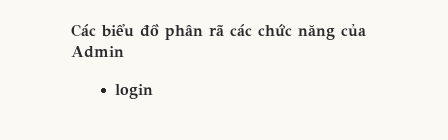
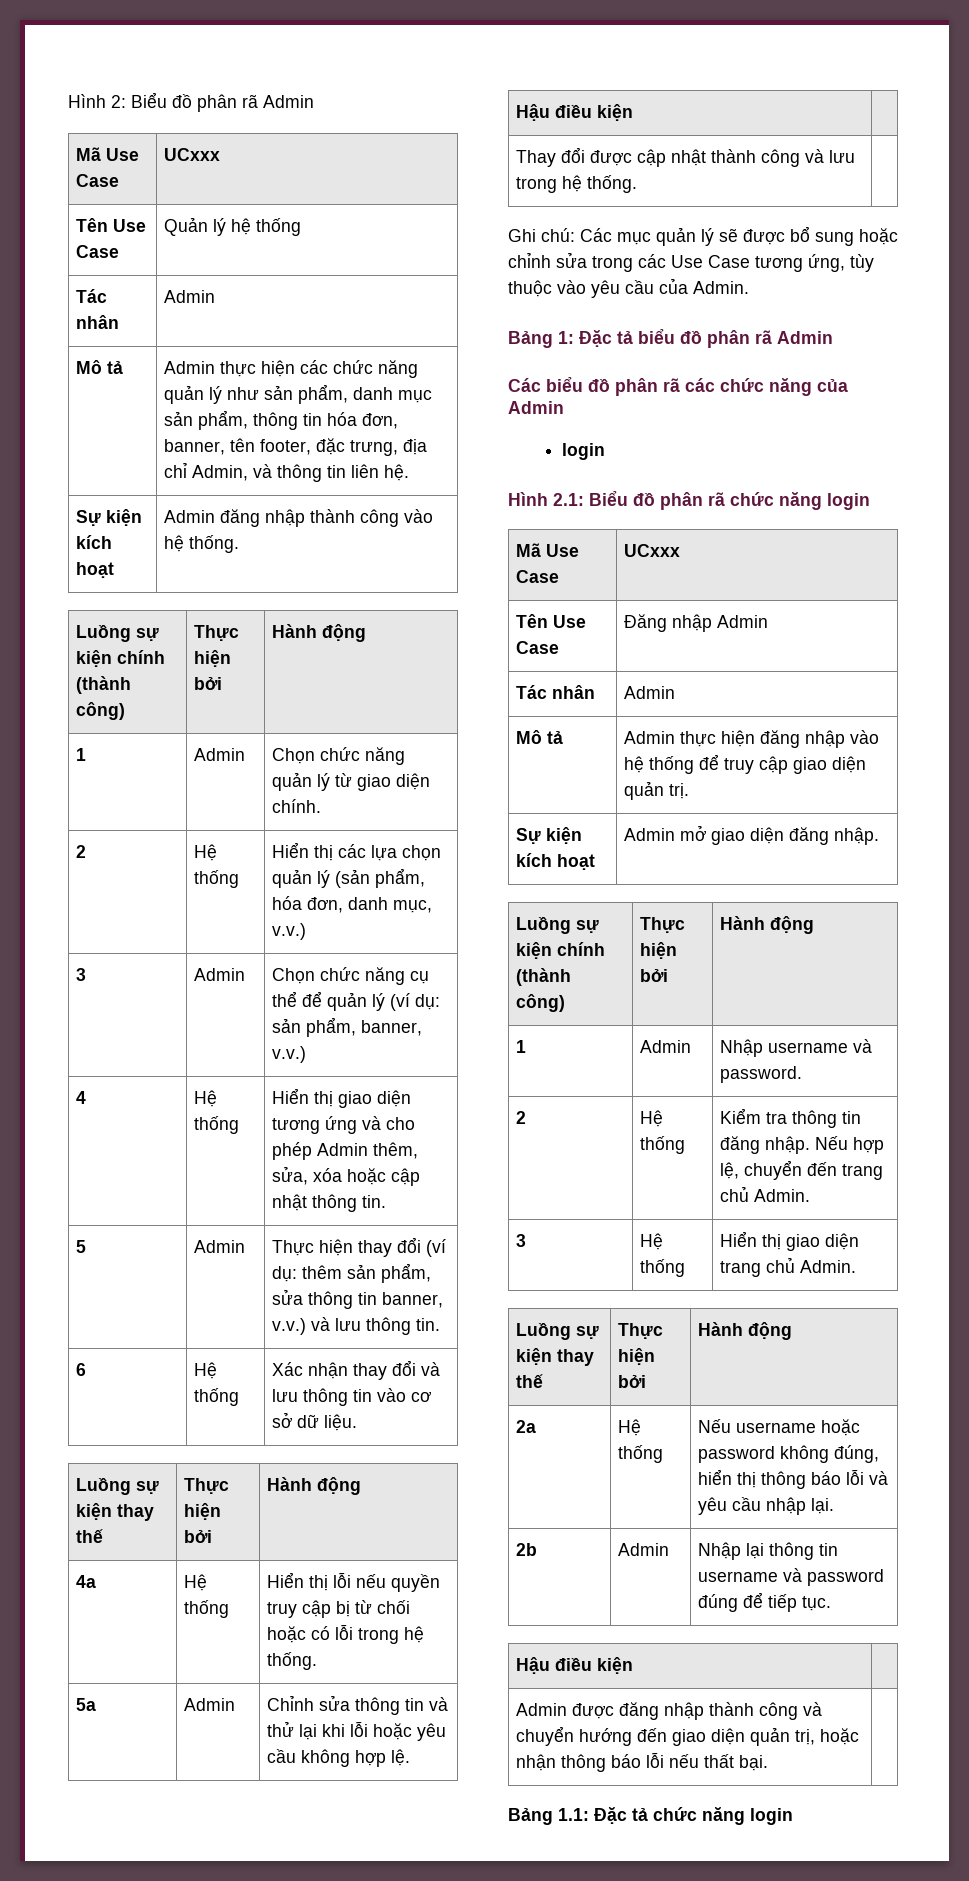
(71, 30) none -> [68,92,314,112] [76,147,140,161] [76,174,120,187] [164,148,221,161] [76,218,147,232] [76,245,120,258] [164,217,302,236] [76,289,108,303] [76,315,120,329] [164,290,216,303] [76,360,124,374] [164,360,419,378] [164,384,433,404] [164,410,399,430] [164,438,428,456] [164,462,410,482] [76,509,143,526] [76,535,113,549] [76,562,115,578] [164,509,434,527] [164,535,240,553] [76,625,160,642] [76,650,166,667] [76,676,132,694] [76,702,126,720] [194,625,240,641] [194,650,232,667] [194,677,223,690] [272,624,367,642] [76,748,87,761] [194,748,246,761] [272,747,406,765] [272,772,431,791] [272,799,322,813] [76,845,87,858] [194,844,218,861] [194,870,240,888] [272,842,442,861] [272,868,426,888] [272,896,433,913] [272,923,307,940] [76,968,87,981] [194,968,246,981] [272,967,430,985] [272,991,441,1011] [272,1017,423,1037] [272,1046,307,1063] [76,1091,87,1104] [194,1090,218,1107] [194,1116,240,1134] [272,1088,412,1108] [272,1116,416,1134] [272,1142,419,1160] [272,1166,421,1186] [272,1194,387,1212] [76,1240,87,1253] [194,1240,246,1253] [272,1237,447,1257] [272,1263,432,1283] [272,1289,444,1309] [272,1317,441,1335] [76,1363,87,1376] [194,1362,218,1379] [194,1388,240,1406] [272,1360,441,1380] [272,1388,432,1406] [272,1412,358,1431] [76,1478,160,1495] [76,1503,155,1521] [76,1529,104,1543] [184,1478,230,1494] [184,1503,222,1520] [184,1530,213,1543] [267,1477,362,1495] [76,1575,97,1588] [184,1574,208,1591] [184,1600,230,1618] [267,1572,441,1592] [267,1600,411,1618] [267,1624,425,1644] [267,1652,318,1670] [76,1698,97,1711] [184,1698,236,1711] [267,1695,449,1715] [267,1721,447,1741] [267,1749,411,1767] [516,104,634,121] [516,147,856,167] [516,175,638,193] [508,226,898,246] [508,252,874,272] [508,278,749,298] [508,329,833,348] Hình 2: Biểu đồ phân rã Admin // Mã Use Case | UCxxx // Tên Use Case | Quản lý hệ thống // Tác nhân | Admin // Mô tả | Admin thực hiện các chức năng quản lý như sản phẩm, danh mục sản phẩm, thông tin hóa đơn, banner, tên footer, đặc trưng, địa chỉ Admin, và thông tin liên hệ. // Sự kiện kích hoạt | Admin đăng nhập thành công vào hệ thống. // Luồng sự kiện chính (thành công) | Thực hiện bởi | Hành động // 1 | Admin | Chọn chức năng quản lý từ giao diện chính. // 2 | Hệ thống | Hiển thị các lựa chọn quản lý (sản phẩm, hóa đơn, danh mục, v.v.) // 3 | Admin | Chọn chức năng cụ thể để quản lý (ví dụ: sản phẩm, banner, v.v.) // 4 | Hệ thống | Hiển thị giao diện tương ứng và cho phép Admin thêm, sửa, xóa hoặc cập nhật thông tin. // 5 | Admin | Thực hiện thay đổi (ví dụ: thêm sản phẩm, sửa thông tin banner, v.v.) và lưu thông tin. // 6 | Hệ thống | Xác nhận thay đổi và lưu thông tin vào cơ sở dữ liệu. // Luồng sự kiện thay thế | Thực hiện bởi | Hành động // 4a | Hệ thống | Hiển thị lỗi nếu quyền truy cập bị từ chối hoặc có lỗi trong hệ thống. // 5a | Admin | Chỉnh sửa thông tin và thử lại khi lỗi hoặc yêu cầu không hợp lệ. // Hậu điều kiện | // Thay đổi được cập nhật thành công và lưu trong hệ thống. | // Ghi chú: Các mục quản lý sẽ được bổ sung hoặc chỉnh sửa trong các Use Case tương ứng, tùy thuộc vào yêu cầu của Admin. // Bảng 1: Đặc tả biểu đồ phân rã Admin //
(153, 91) none -> [508,491,870,510] [516,543,580,557] [516,570,560,583] [624,544,681,557] [516,614,587,628] [516,641,560,654] [624,614,769,632] [516,685,596,699] [624,686,676,699] [516,730,564,744] [624,730,880,748] [624,754,867,774] [624,781,690,800] [516,827,583,844] [516,853,596,870] [624,825,880,845] [516,917,600,934] [516,942,606,959] [516,968,572,986] [516,994,566,1012] [640,917,686,933] [640,942,678,959] [640,969,669,982] [720,916,815,934] [516,1040,527,1053] [640,1040,692,1053] [720,1039,873,1057] [720,1066,803,1083] [516,1111,527,1124] [640,1110,664,1127] [640,1136,686,1154] [720,1108,862,1128] [720,1136,885,1154] [720,1160,884,1180] [720,1186,811,1202] [516,1234,527,1247] [640,1233,664,1250] [640,1259,686,1277] [720,1231,860,1251] [720,1257,857,1277] [516,1323,600,1340] [516,1348,595,1366] [516,1374,544,1388] [618,1323,664,1339] [618,1348,656,1365] [618,1375,647,1388] [698,1322,793,1340] [516,1420,537,1433] [618,1419,642,1436] [618,1445,664,1463] [698,1419,861,1436] [698,1445,880,1463] [698,1469,889,1489] [698,1497,835,1515] [516,1543,538,1556] [618,1543,670,1556] [698,1542,839,1560] [698,1568,885,1586] [698,1592,832,1612] [516,1657,634,1674] [516,1702,823,1720] [516,1726,860,1746] [516,1752,769,1772] [508,1807,793,1825] // Hình 2.1: Biểu đồ phân rã chức năng login // Mã Use Case | UCxxx // Tên Use Case | Đăng nhập Admin // Tác nhân | Admin // Mô tả | Admin thực hiện đăng nhập vào hệ thống để truy cập giao diện quản trị. // Sự kiện kích hoạt | Admin mở giao diện đăng nhập. // Luồng sự kiện chính (thành công) | Thực hiện bởi | Hành động // 1 | Admin | Nhập username và password. // 2 | Hệ thống | Kiểm tra thông tin đăng nhập. Nếu hợp lệ, chuyển đến trang chủ Admin. // 3 | Hệ thống | Hiển thị giao diện trang chủ Admin. // Luồng sự kiện thay thế | Thực hiện bởi | Hành động // 2a | Hệ thống | Nếu username hoặc password không đúng, hiển thị thông báo lỗi và yêu cầu nhập lại. // 2b | Admin | Nhập lại thông tin username và password đúng để tiếp tục. // Hậu điều kiện | // Admin được đăng nhập thành công và chuyển hướng đến giao diện quản trị, hoặc nhận thông báo lỗi nếu thất bại. | // Bảng 1.1: Đặc tả chức năng login

